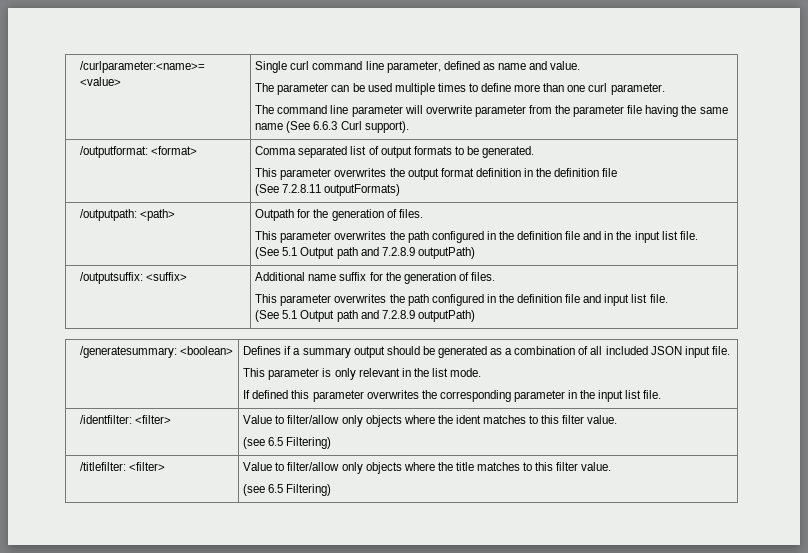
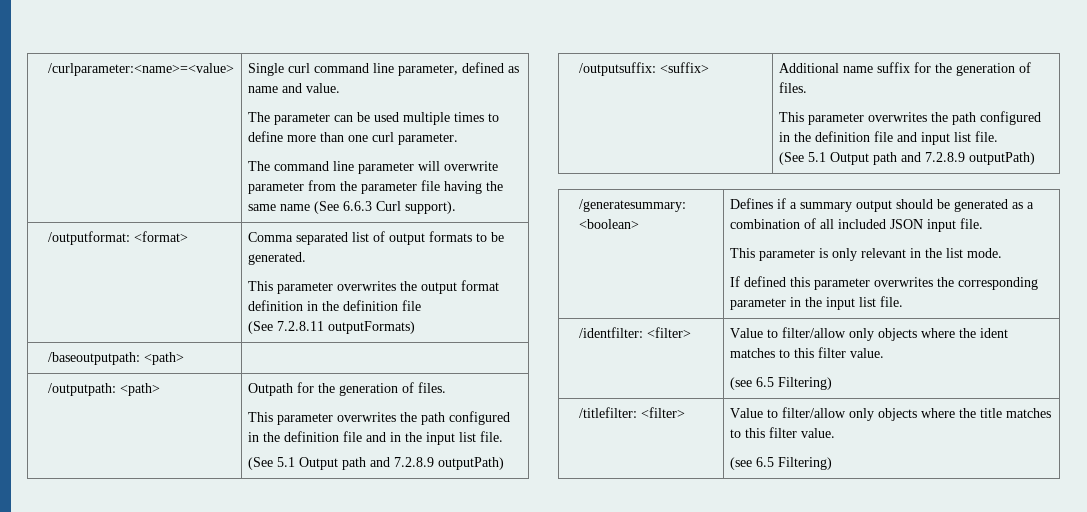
(401, 190) none -> [48,352,185,365] // /baseoutputpath: <path> |

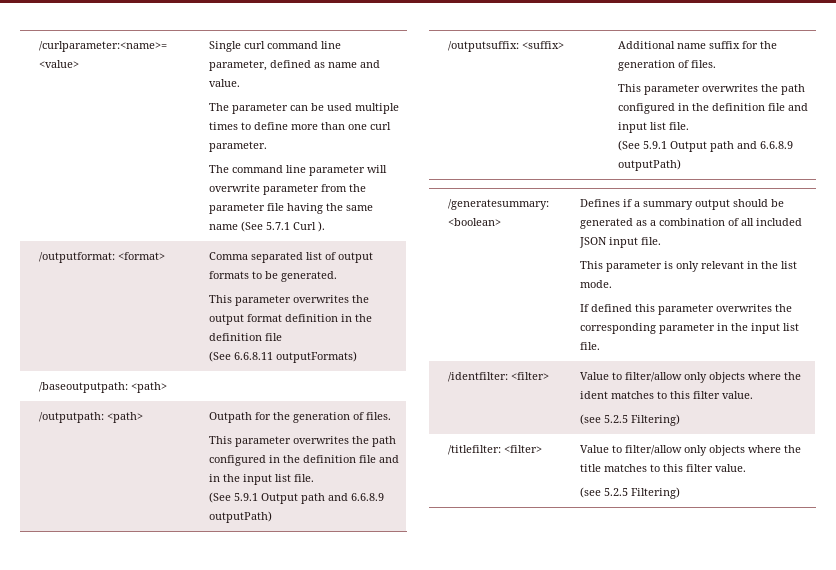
[342,201,456,214] 6.6.3 Curl support). -> [265,221,325,232] 5.7.1 Curl ).
[276,321,324,331] 7.2.8.11 -> [233,352,273,360] 6.6.8.11
[276,457,434,470] 5.1 Output path and 7.2.8.9 -> [233,493,384,504] 5.9.1 Output path and 6.6.8.9
[807,152,965,165] 5.1 Output path and 7.2.8.9 -> [642,141,793,152] 5.9.1 Output path and 6.6.8.9
[755,377,774,387] 6.5 -> [603,415,628,423] 5.2.5
[755,457,774,467] 6.5 -> [603,488,628,496] 5.2.5

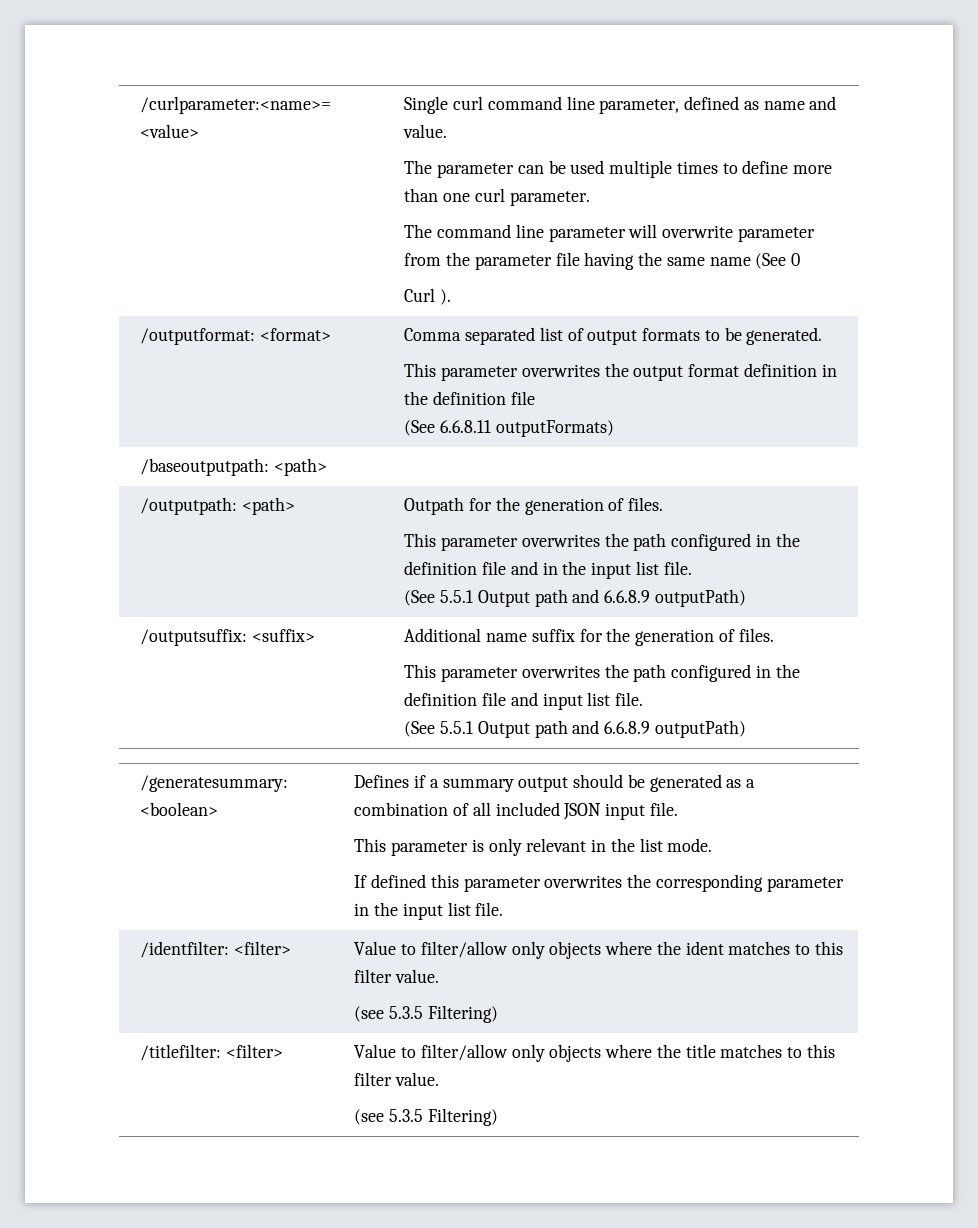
[265,222,290,230] 5.7.1 -> [791,253,801,266] 0 //
[233,493,258,501] 5.9.1 -> [440,590,474,603] 5.5.1
[642,141,667,149] 5.9.1 -> [440,721,474,734] 5.5.1
[603,415,628,423] 5.2.5 -> [389,1006,424,1019] 5.3.5
[603,488,628,496] 5.2.5 -> [389,1109,424,1122] 5.3.5

